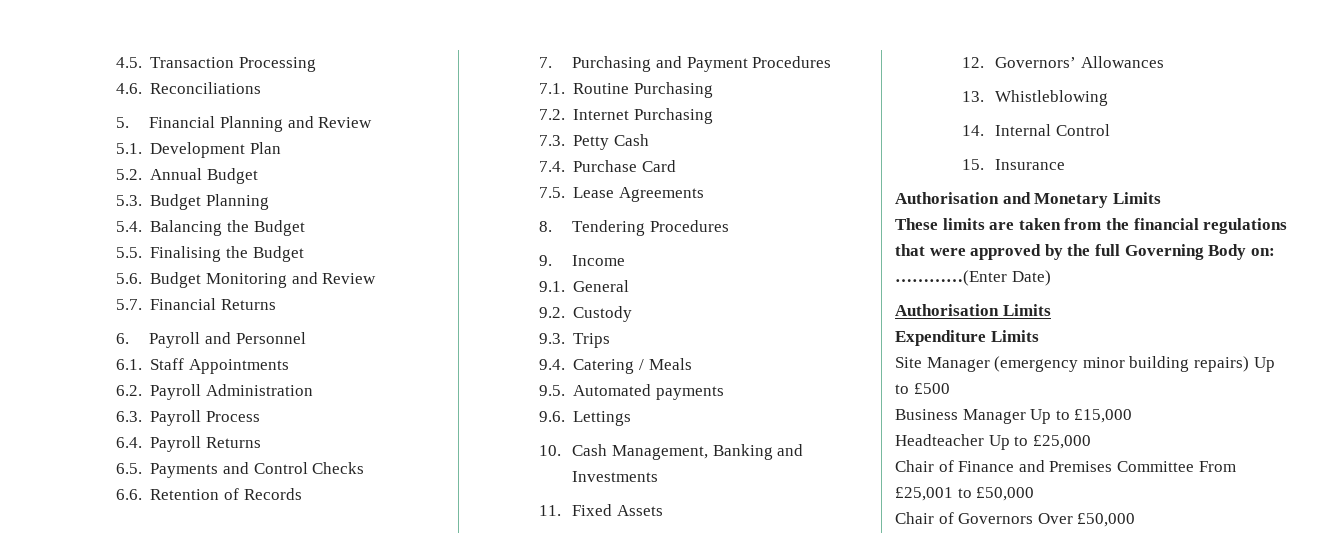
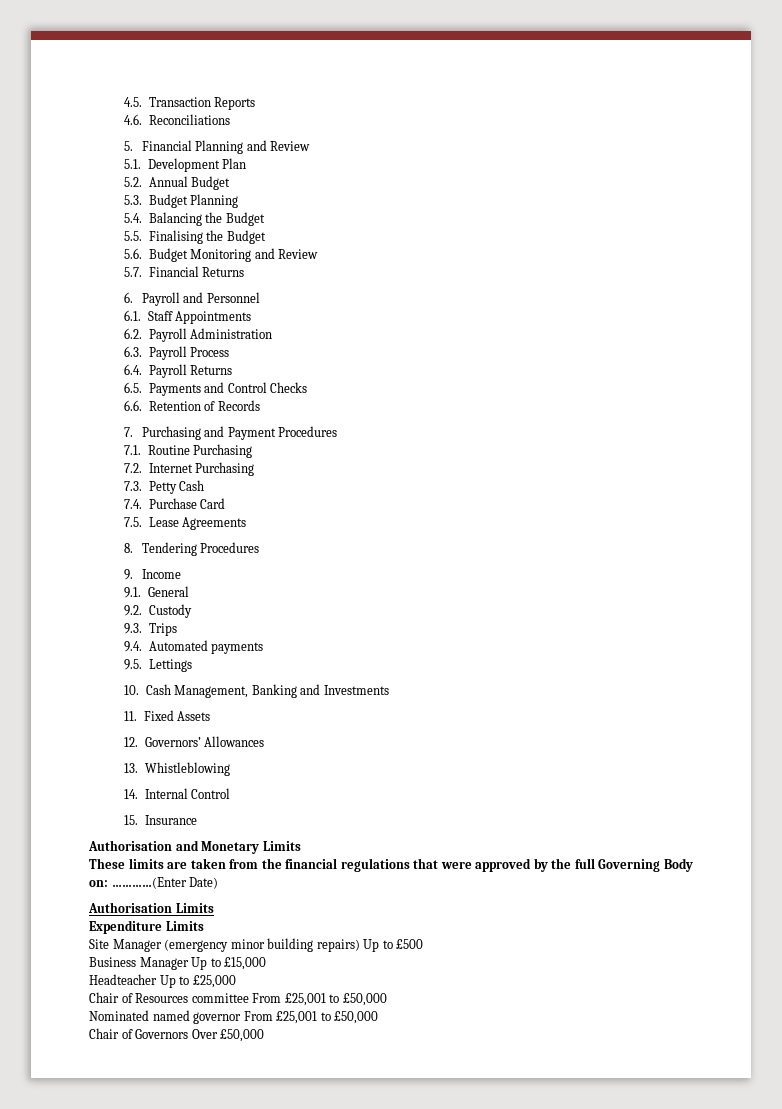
[239,57,317,72] Processing -> [214,97,256,110] Reports
[573,358,692,374] [538,385,565,396] Catering / Meals // 9.5. -> (143, 646) none
[538,411,565,422] 9.6. -> [124,659,143,670] 9.5.
[958,460,1194,472] Finance and Premises Committee -> [135,993,387,1006] [89,1010,242,1024] Resources committee From £25,001 to £50,000 // Nominated named governor

